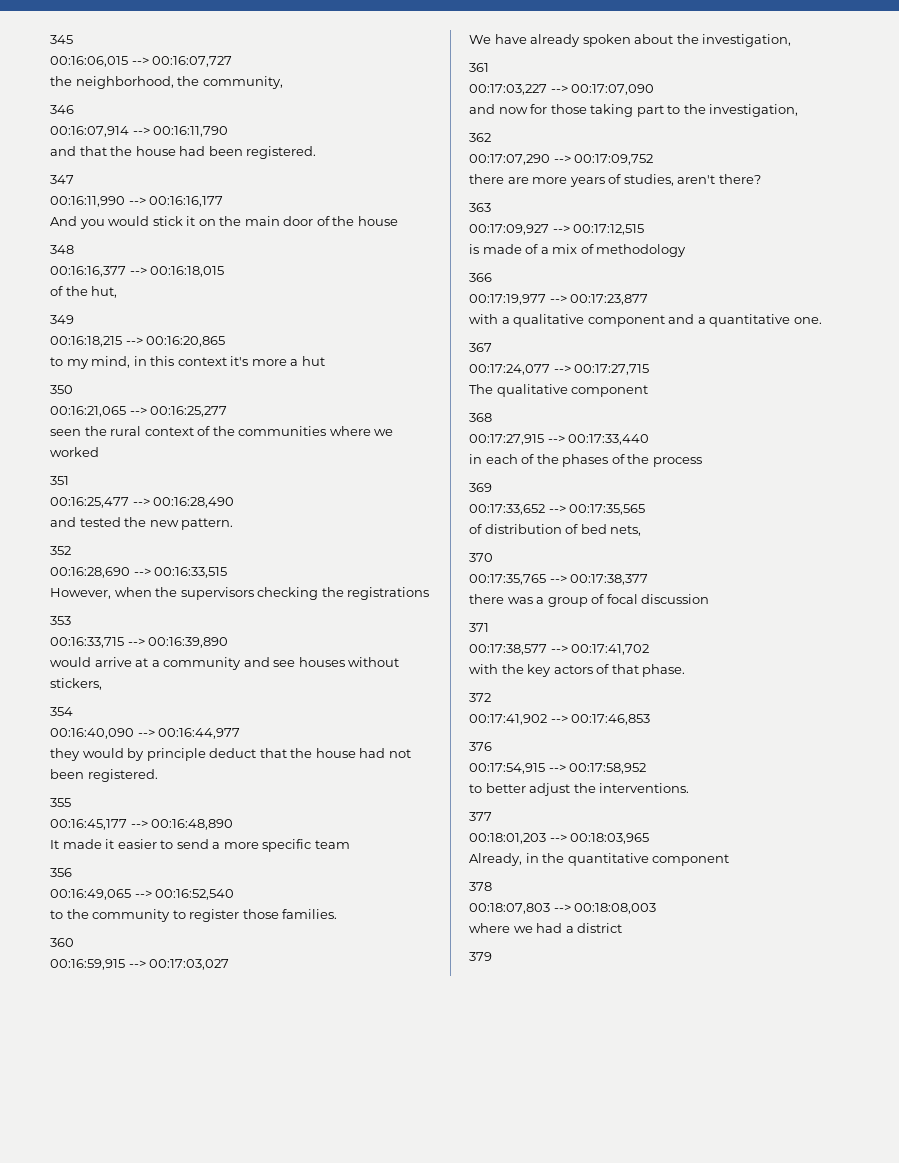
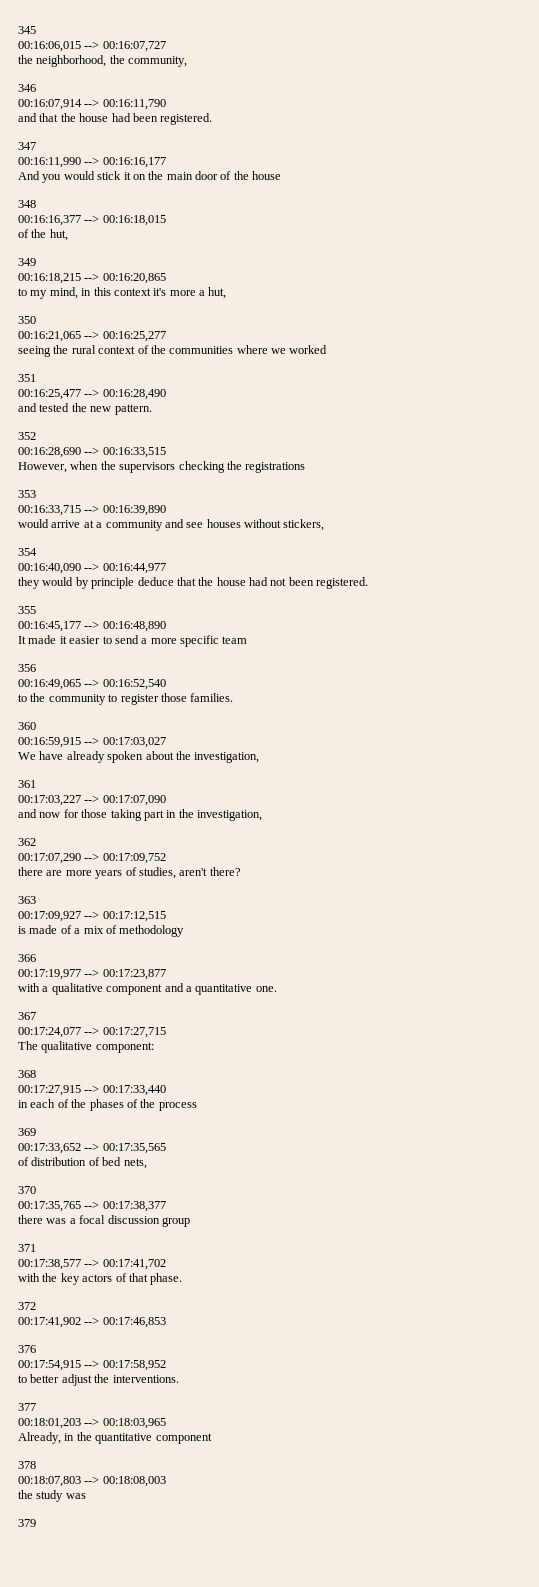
[301,356,325,366] hut -> [208,287,227,299] hut,
[50,429,81,436] seen -> [18,346,51,357] seeing
[209,748,257,758] deduct -> [137,577,174,586] deduce
[667,105,681,114] to -> [166,810,177,818] in
[571,385,649,397] component -> [95,1042,154,1053] component:
[547,594,605,607] group of -> (76, 1221) none
(710, 599) none -> [161,1217,190,1227] group
[469,923,623,933] where we had a district -> [18,1490,86,1502] the study was

